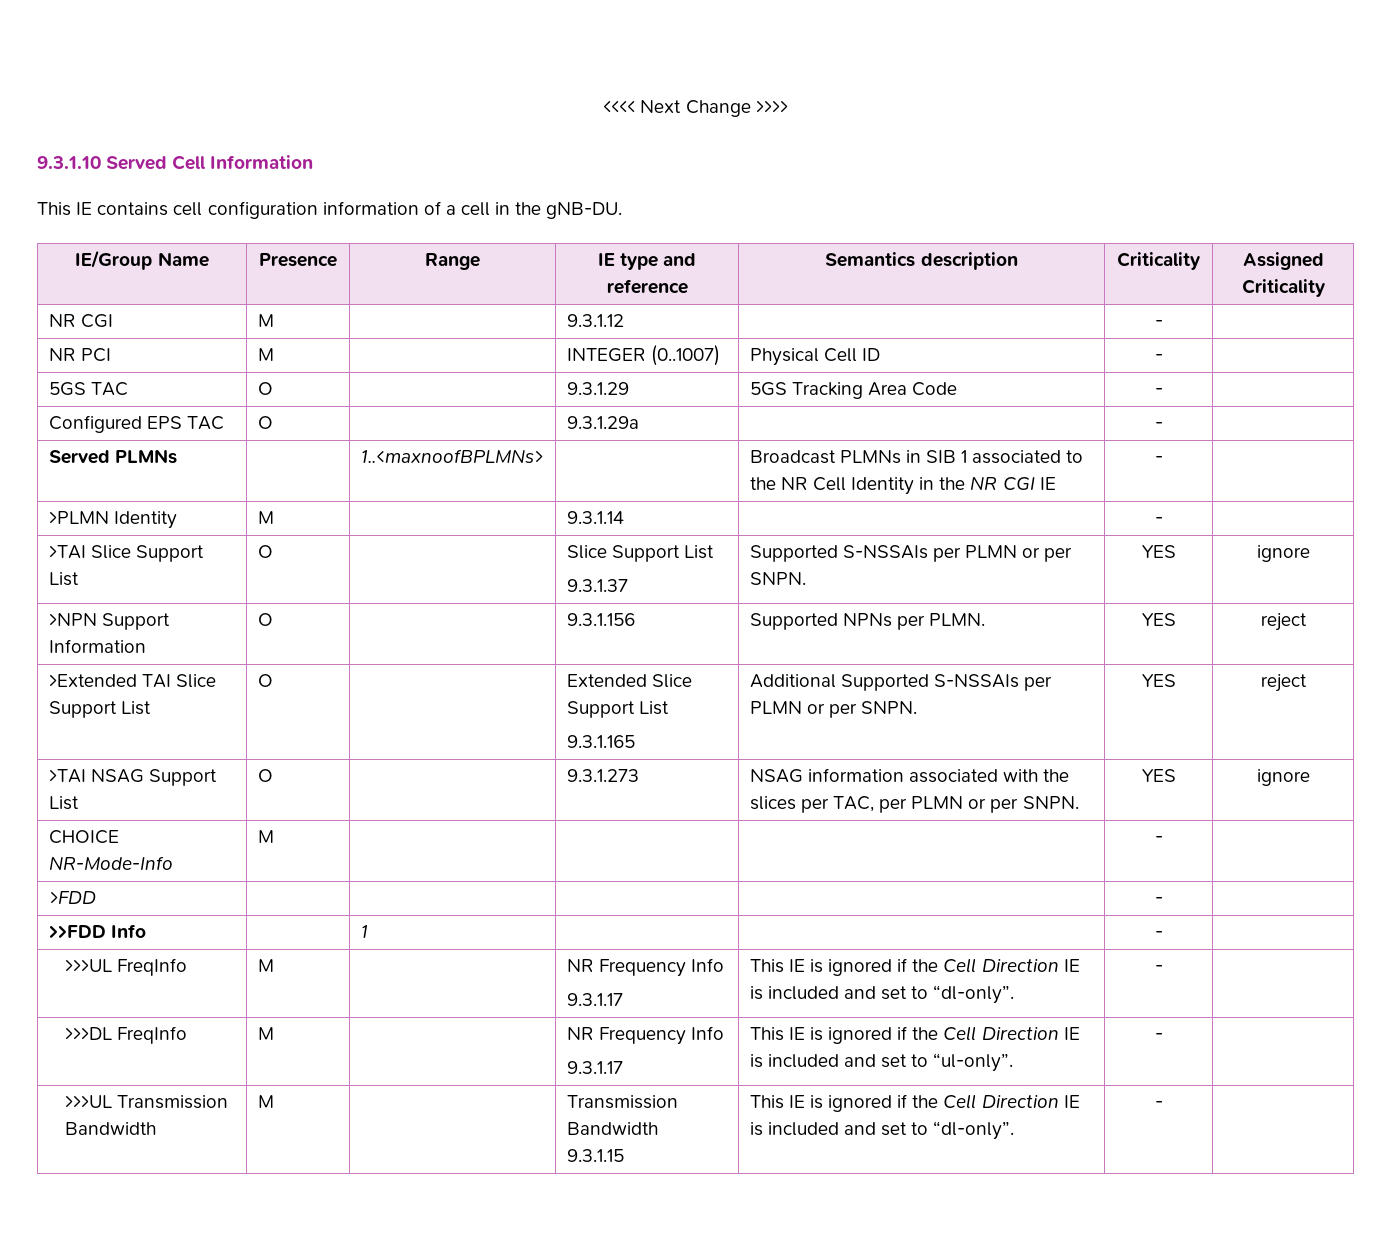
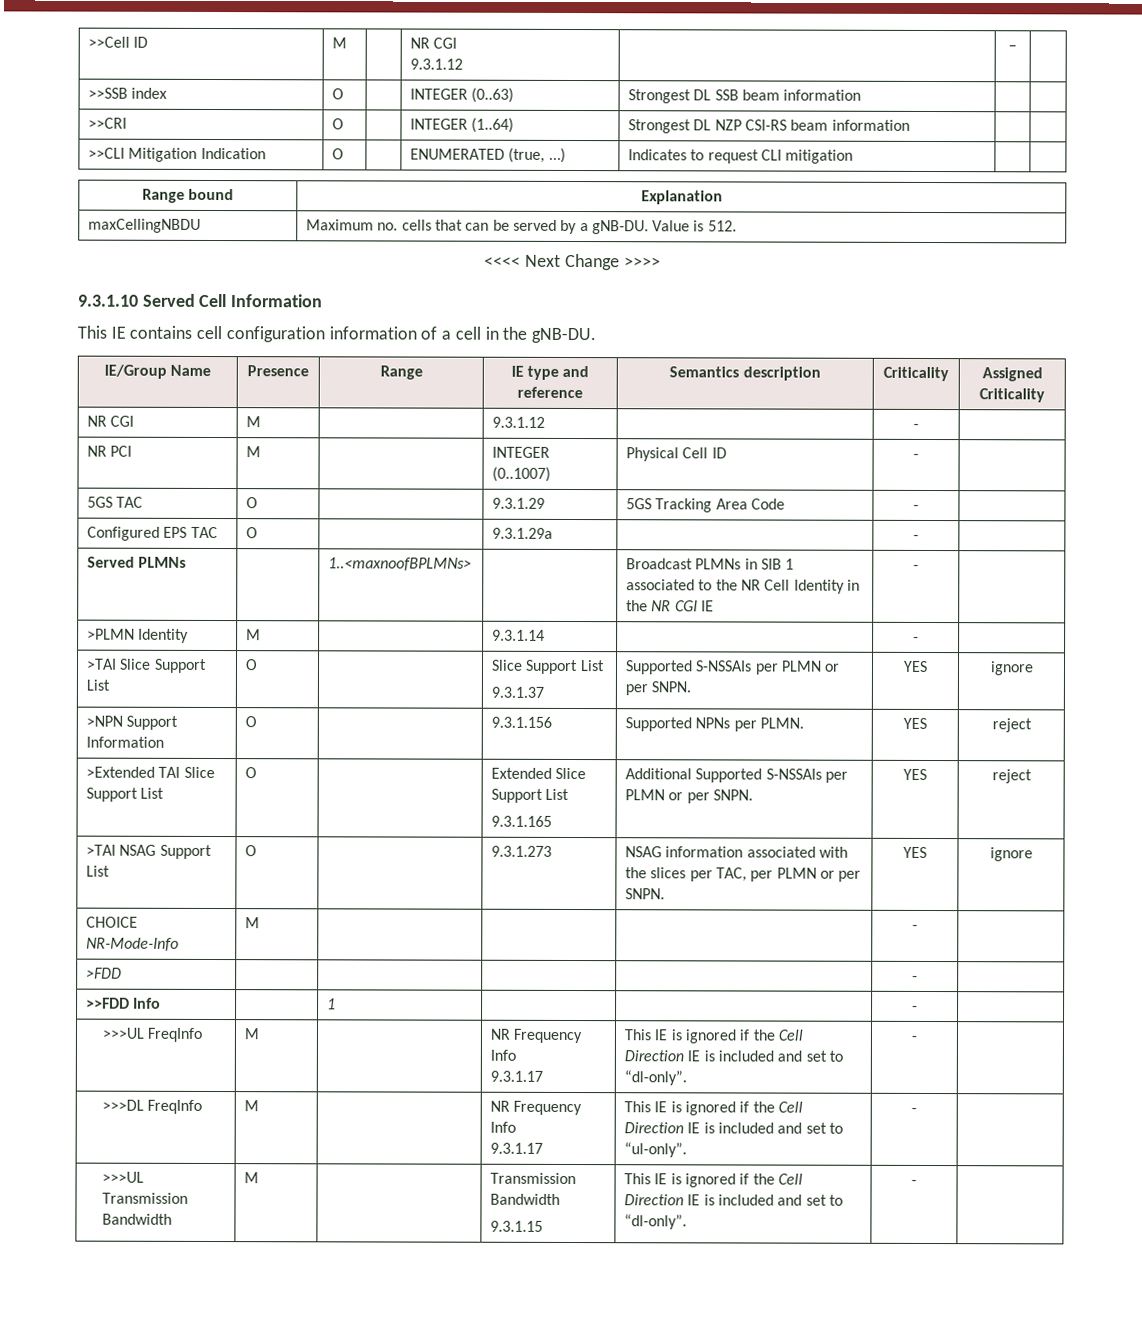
(603, 106) none -> [87,36,149,48] [331,37,347,49] [409,37,458,49] [409,58,463,70] [1008,45,1017,51] [87,87,168,99] [331,88,344,100] [409,87,515,103] [627,89,862,104] [87,117,127,129] [331,118,344,130] [409,117,515,133] [627,119,910,134] [87,147,266,162] [331,148,344,160] [409,147,566,163] [627,149,854,164] [141,188,235,203] [640,190,723,205] [87,218,201,233] [305,219,737,235] >>Cell ID | M | | NR CGI // 9.3.1.12 | | – | // >>SSB index | O | | INTEGER (0..63) | Strongest DL SSB beam information | | // >>CRI | O | | INTEGER (1..64) | Strongest DL NZP CSI-RS beam information | | // >>CLI Mitigation Indication | O | | ENUMERATED (true, …) | Indicates to request CLI mitigation | | // Range bound | Explanation // maxCellingNBDU | Maximum no. cells that can be served by a gNB-DU. Value is 512. //

